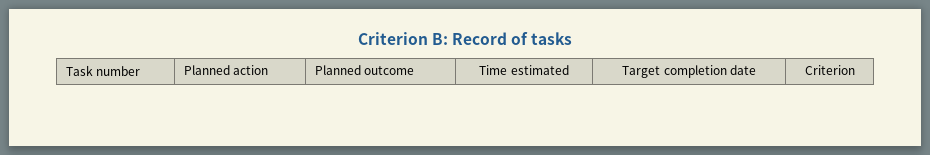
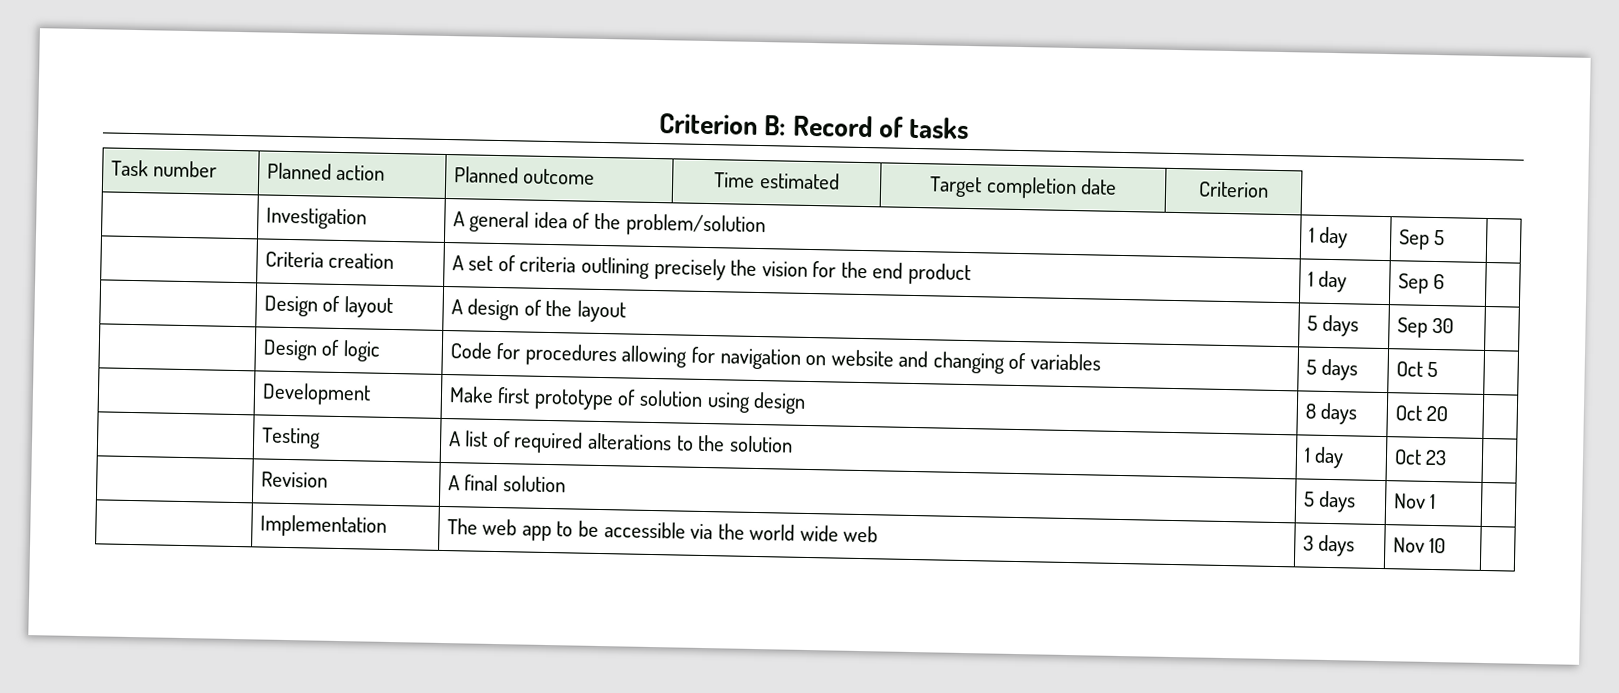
(855, 70) none -> [265,207,367,230] [452,210,766,238] [1308,226,1349,249] [1397,229,1446,250] [264,251,395,270] [451,254,971,286] [1307,270,1348,293] [1397,273,1446,294] [263,295,393,318] [450,298,627,323] [1306,314,1360,337] [1396,317,1455,338] [262,339,381,362] [449,342,1101,374] [1305,358,1359,381] [1395,361,1439,378] [261,382,371,406] [448,386,807,414] [1304,402,1359,425] [1394,405,1449,422] [260,427,321,449] [448,430,793,454] [1303,446,1345,469] [1393,449,1448,466] [260,471,328,488] [447,474,566,493] [1303,490,1357,513] [1393,493,1437,510] [259,514,387,538] [446,518,879,543] [1302,534,1356,557] [1392,537,1447,554] // | Investigation | A general idea of the problem/solution | 1 day | Sep 5 | // | Criteria creation | A set of criteria outlining precisely the vision for the end product | 1 day | Sep 6 | // | Design of layout | A design of the layout | 5 days | Sep 30 | // | Design of logic | Code for procedures allowing for navigation on website and changing of variables | 5 days | Oct 5 | // | Development | Make first prototype of solution using design | 8 days | Oct 20 | // | Testing | A list of required alterations to the solution | 1 day | Oct 23 | // | Revision | A final solution | 5 days | Nov 1 | // | Implementation | The web app to be accessible via the world wide web | 3 days | Nov 10 |

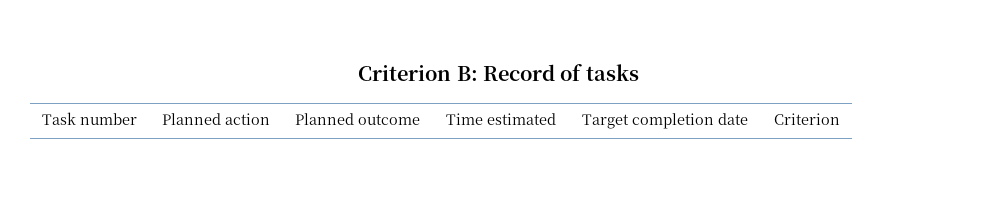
[265,207,367,230] [452,210,766,238] [1308,226,1349,249] [1397,229,1446,250] [264,251,395,270] [451,254,971,286] [1307,270,1348,293] [1397,273,1446,294] [263,295,393,318] [450,298,627,323] [1306,314,1360,337] [1396,317,1455,338] [262,339,381,362] [449,342,1101,374] [1305,358,1359,381] [1395,361,1439,378] [261,382,371,406] [448,386,807,414] [1304,402,1359,425] [1394,405,1449,422] [260,427,321,449] [448,430,793,454] [1303,446,1345,469] [1393,449,1448,466] [260,471,328,488] [447,474,566,493] [1303,490,1357,513] [1393,493,1437,510] [259,514,387,538] [446,518,879,543] [1302,534,1356,557] [1392,537,1447,554] // | Investigation | A general idea of the problem/solution | 1 day | Sep 5 | // | Criteria creation | A set of criteria outlining precisely the vision for the end product | 1 day | Sep 6 | // | Design of layout | A design of the layout | 5 days | Sep 30 | // | Design of logic | Code for procedures allowing for navigation on website and changing of variables | 5 days | Oct 5 | // | Development | Make first prototype of solution using design | 8 days | Oct 20 | // | Testing | A list of required alterations to the solution | 1 day | Oct 23 | // | Revision | A final solution | 5 days | Nov 1 | // | Implementation | The web app to be accessible via the world wide web | 3 days | Nov 10 | -> (840, 119) none

